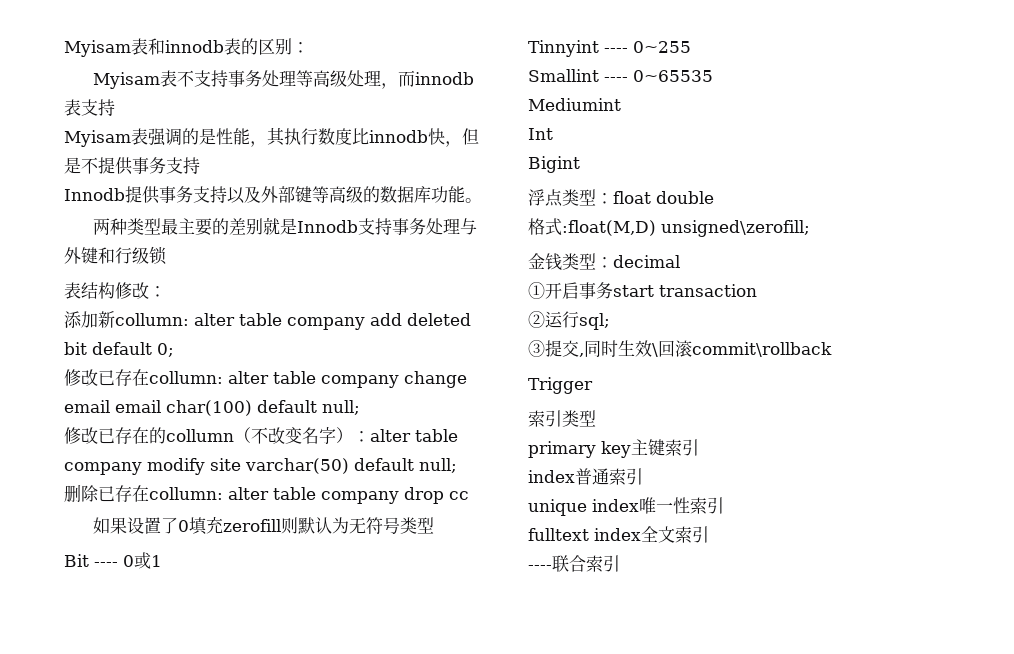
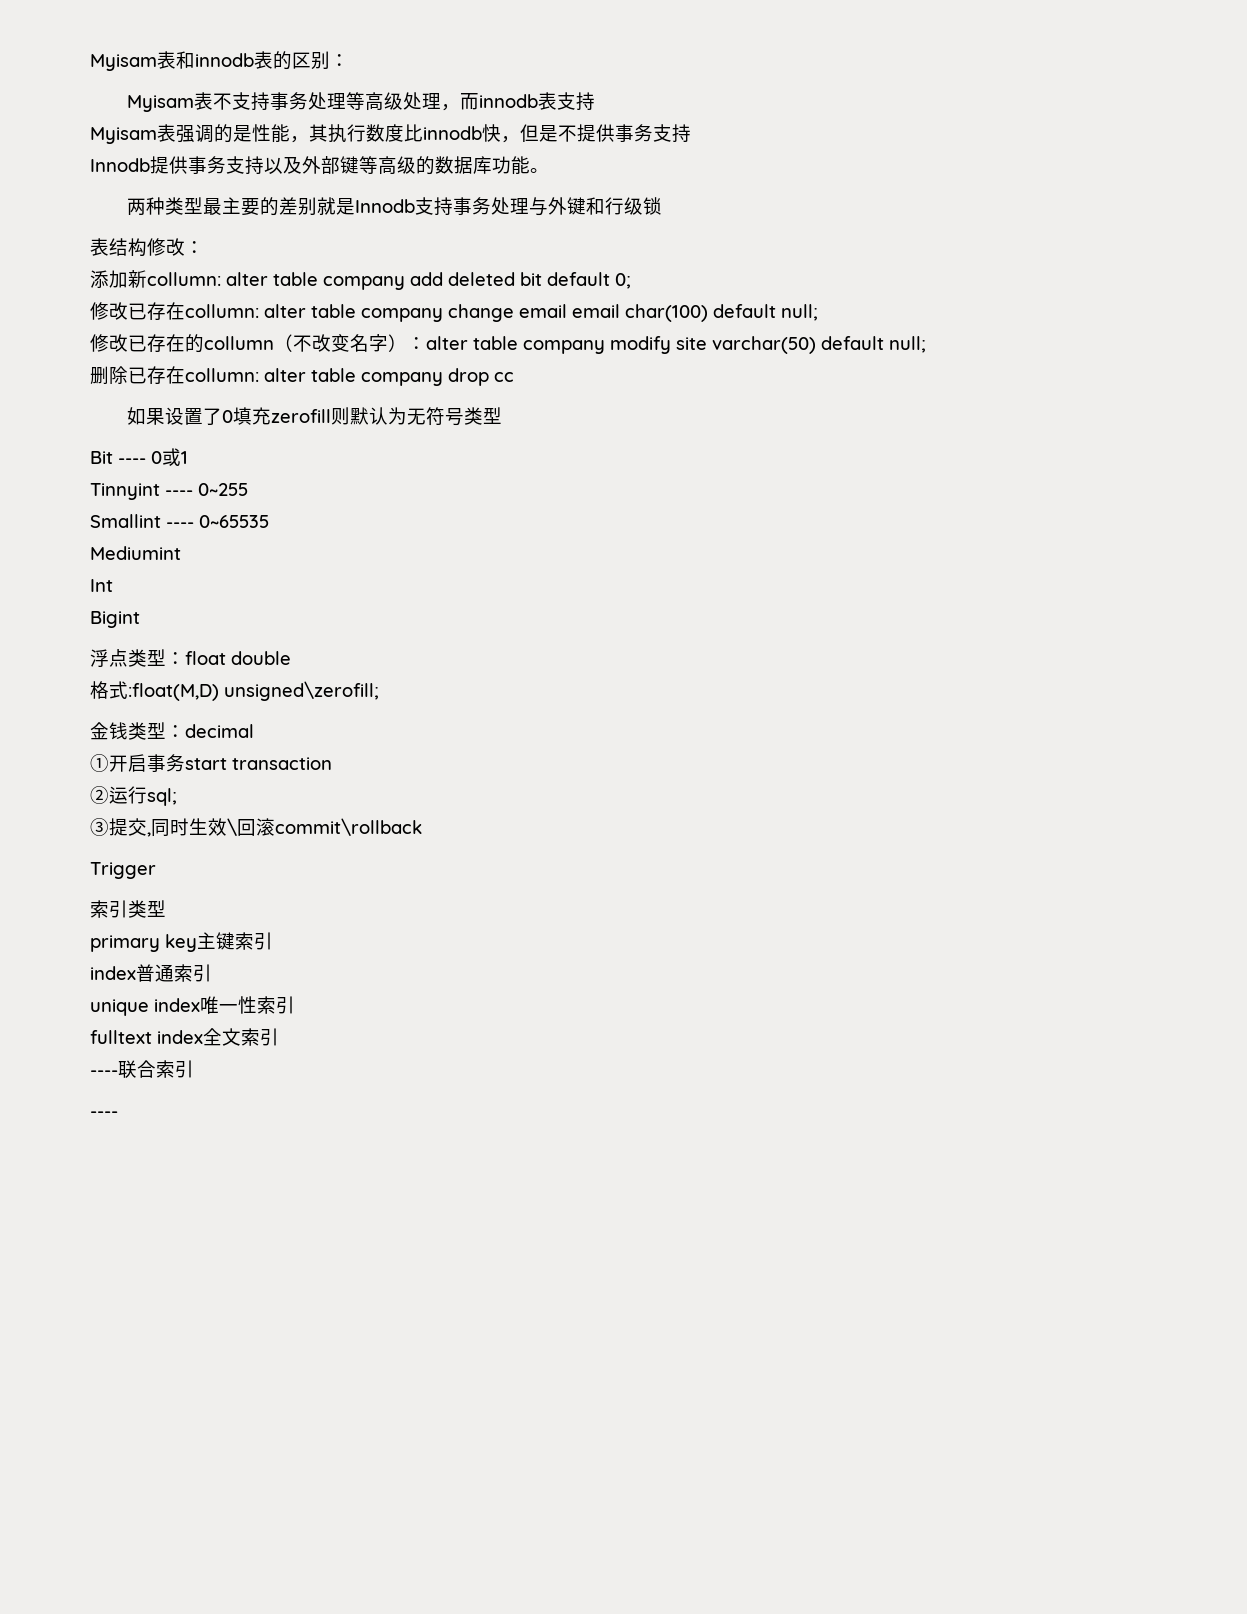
(620, 563) none -> [90,1111,118,1117] // ----

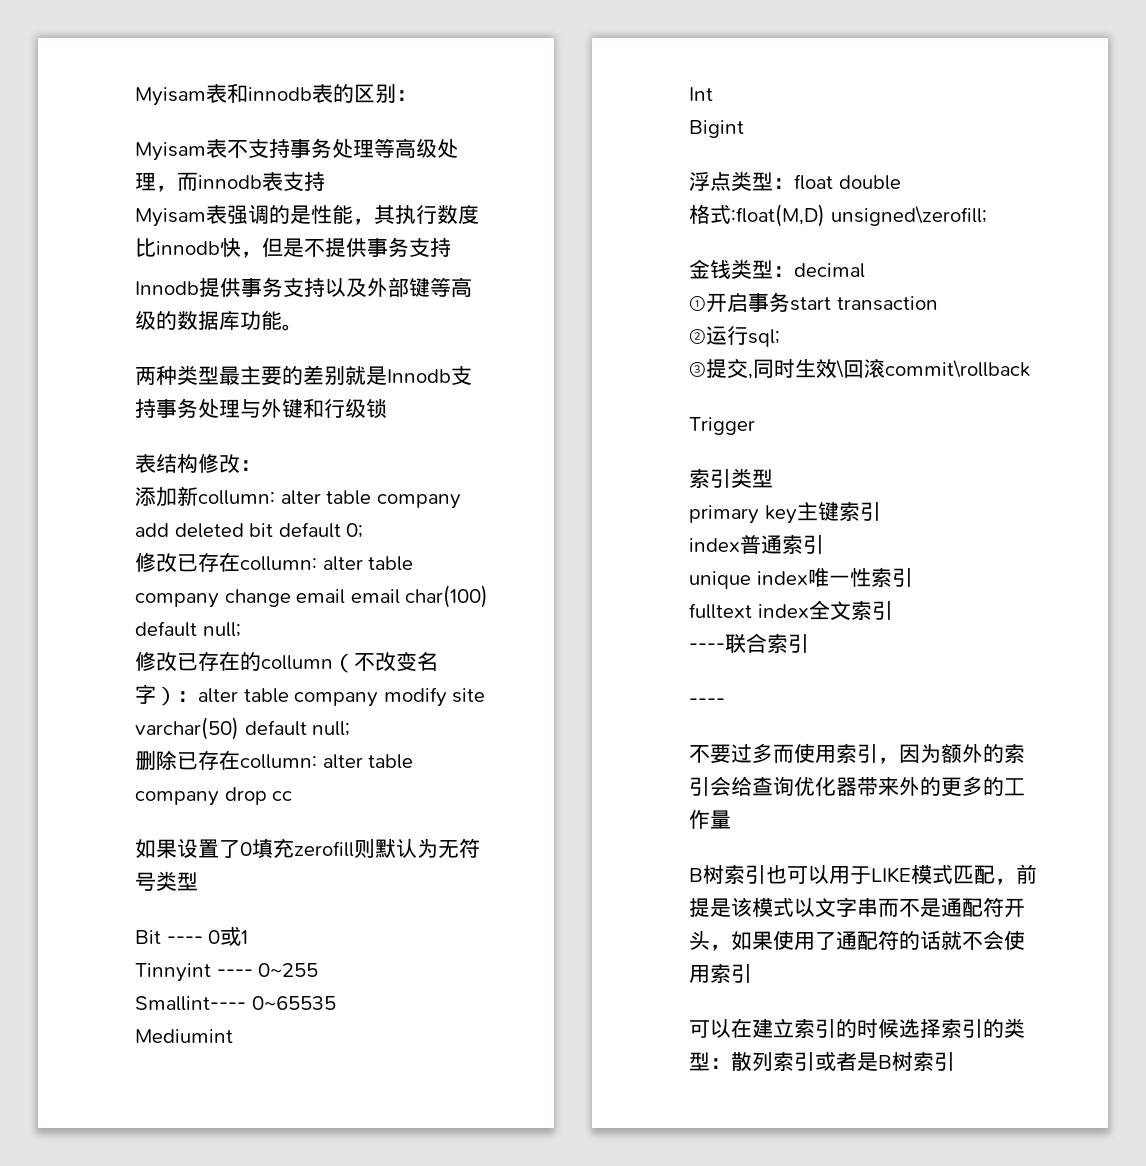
[90,514,194,528] Smallint ---- -> [135,996,246,1011] Smallint----
(118, 1114) none -> [689,743,1025,764] [689,776,1025,797] [689,810,731,829] [689,864,1037,885] [689,897,1025,918] [689,930,1025,951] [689,963,752,984] [689,1018,1025,1039] [689,1051,955,1072] // 不要过多而使用索引，因为额外的索引会给查询优化器带来外的更多的工作量 // B树索引也可以用于LIKE模式匹配，前提是该模式以文字串而不是通配符开头，如果使用了通配符的话就不会使用索引 // 可以在建立索引的时候选择索引的类型：散列索引或者是B树索引

